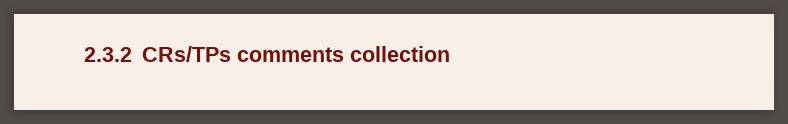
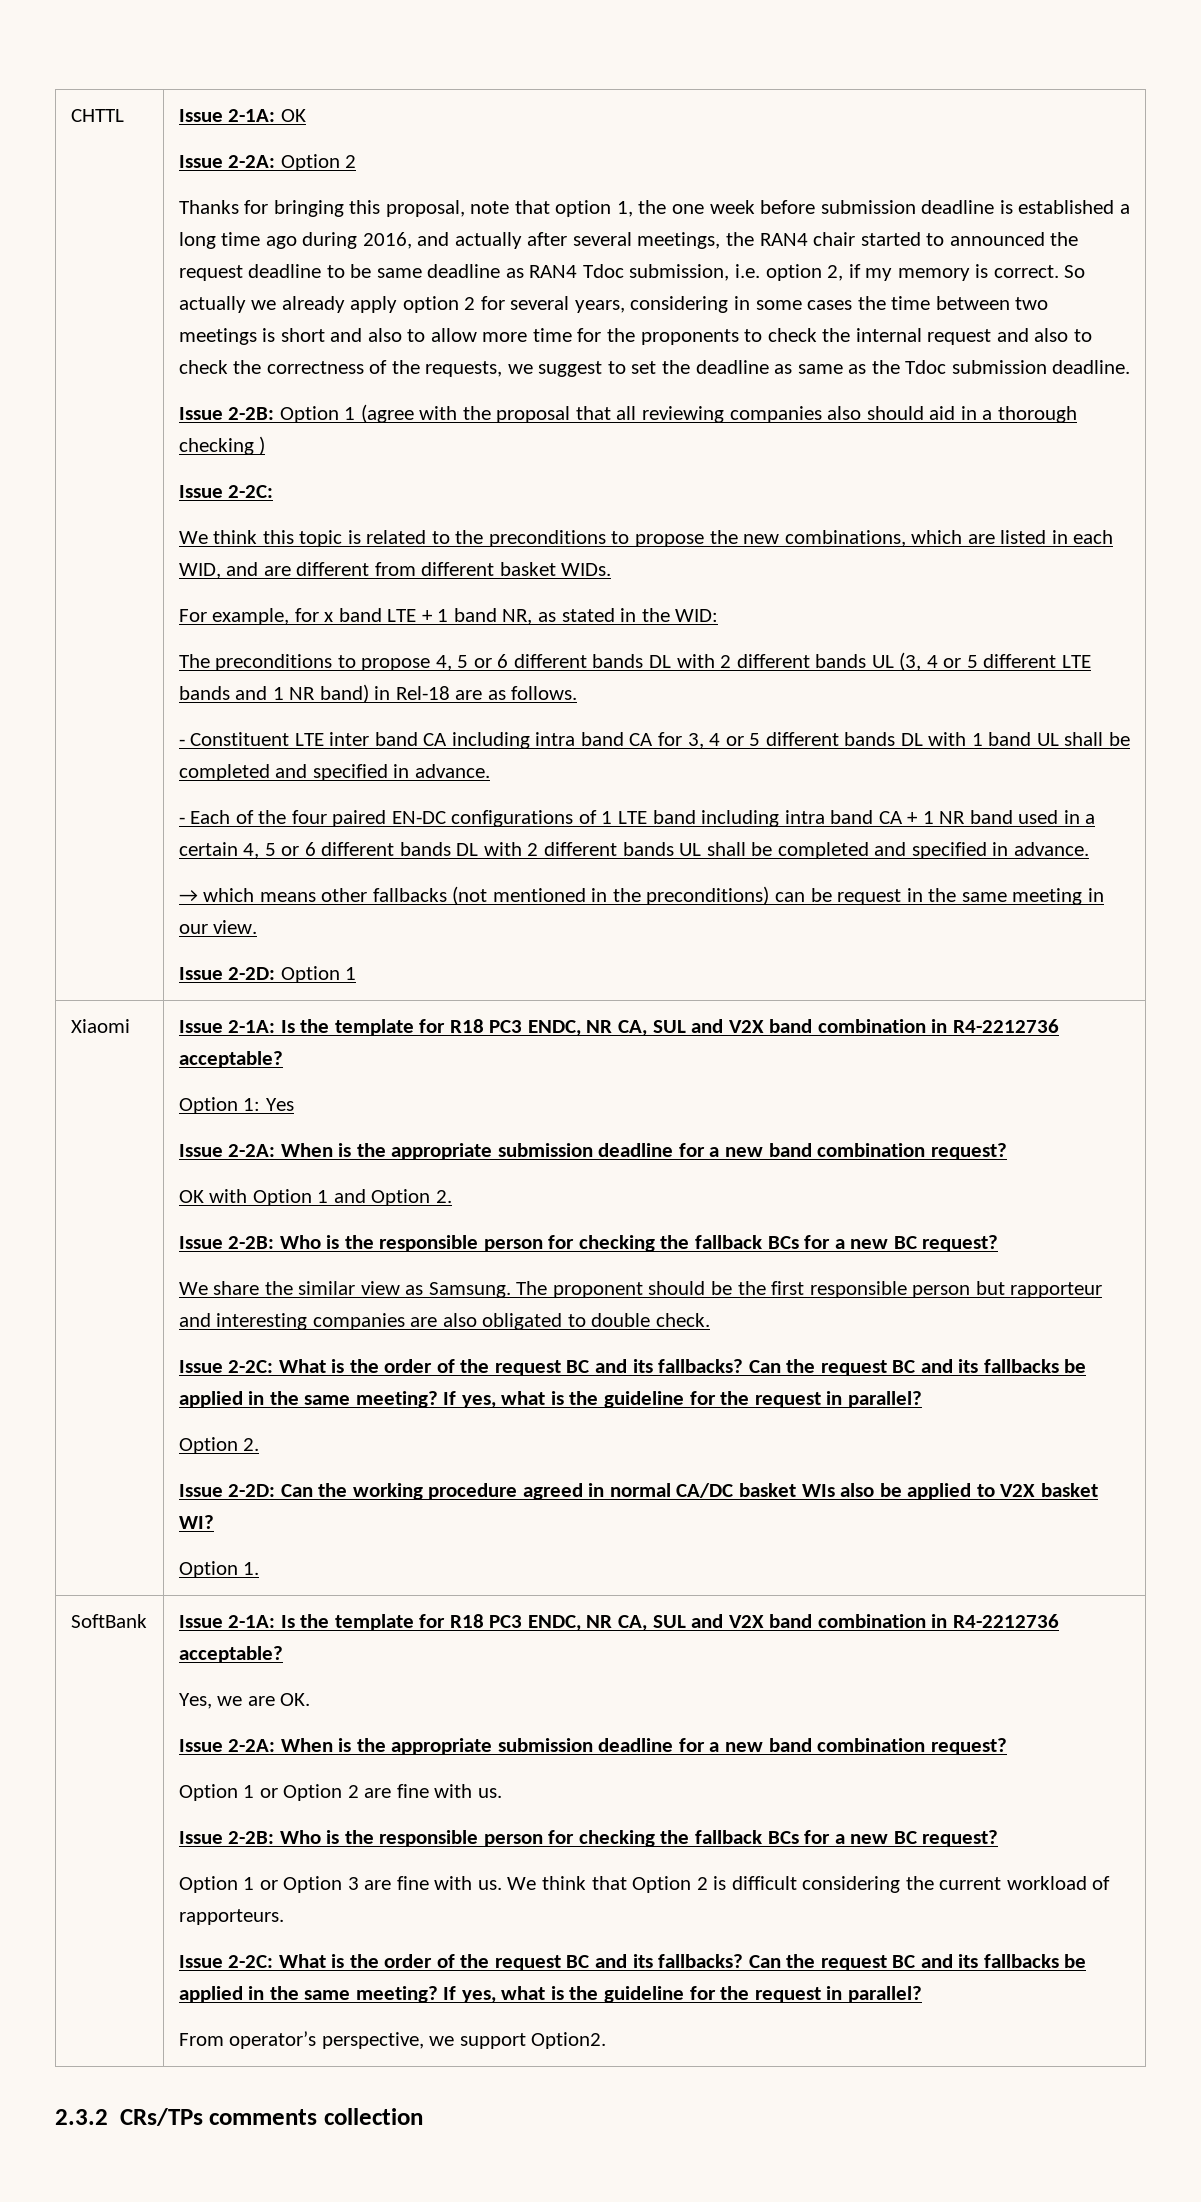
(84, 54) none -> [70,109,124,122] [178,109,306,122] [178,154,357,171] [178,200,1130,217] [178,232,1079,249] [178,264,1086,281] [178,296,1049,313] [178,328,1092,345] [178,360,1131,377] [178,404,1077,423] [178,436,266,455] [178,485,274,498] [178,530,1114,547] [178,562,612,579] [178,608,719,625] [178,652,1091,671] [178,684,578,703] [178,732,1130,749] [178,764,490,781] [178,810,1096,827] [178,842,1089,859] [178,886,1104,905] [178,920,258,934] [178,966,357,983] [70,1019,130,1033] [178,1019,1059,1036] [178,1051,283,1068] [178,1097,294,1114] [178,1143,1007,1160] [178,1189,452,1206] [178,1235,999,1252] [178,1281,1103,1298] [178,1313,710,1330] [178,1359,1087,1376] [178,1391,922,1408] [178,1437,260,1454] [178,1483,1098,1500] [178,1515,214,1529] [178,1561,260,1578] [70,1614,147,1628] [178,1614,1059,1631] [178,1646,283,1663] [178,1693,311,1709] [178,1738,1007,1755] [178,1784,502,1801] [178,1830,999,1847] [178,1876,1111,1893] [178,1909,284,1925] [178,1954,1087,1971] [178,1986,922,2003] [178,2031,607,2049] CHTTL | Issue 2-1A: OK // Issue 2-2A: Option 2 // Thanks for bringing this proposal, note that option 1, the one week before submission deadline is established a long time ago during 2016, and actually after several meetings, the RAN4 chair started to announced the request deadline to be same deadline as RAN4 Tdoc submission, i.e. option 2, if my memory is correct. So actually we already apply option 2 for several years, considering in some cases the time between two meetings is short and also to allow more time for the proponents to check the internal request and also to check the correctness of the requests, we suggest to set the deadline as same as the Tdoc submission deadline. // Issue 2-2B: Option 1 (agree with the proposal that all reviewing companies also should aid in a thorough checking ) // Issue 2-2C: // We think this topic is related to the preconditions to propose the new combinations, which are listed in each WID, and are different from different basket WIDs. // For example, for x band LTE + 1 band NR, as stated in the WID: // The preconditions to propose 4, 5 or 6 different bands DL with 2 different bands UL (3, 4 or 5 different LTE bands and 1 NR band) in Rel-18 are as follows. // - Constituent LTE inter band CA including intra band CA for 3, 4 or 5 different bands DL with 1 band UL shall be completed and specified in advance. // - Each of the four paired EN-DC configurations of 1 LTE band including intra band CA + 1 NR band used in a certain 4, 5 or 6 different bands DL with 2 different bands UL shall be completed and specified in advance. // → which means other fallbacks (not mentioned in the preconditions) can be request in the same meeting in our view. // Issue 2-2D: Option 1 // Xiaomi | Issue 2-1A: Is the template for R18 PC3 ENDC, NR CA, SUL and V2X band combination in R4-2212736 acceptable? // Option 1: Yes // Issue 2-2A: When is the appropriate submission deadline for a new band combination request? // OK with Option 1 and Option 2. // Issue 2-2B: Who is the responsible person for checking the fallback BCs for a new BC request? // We share the similar view as Samsung. The proponent should be the first responsible person but rapporteur and interesting companies are also obligated to double check. // Issue 2-2C: What is the order of the request BC and its fallbacks? Can the request BC and its fallbacks be applied in the same meeting? If yes, what is the guideline for the request in parallel? // Option 2. // Issue 2-2D: Can the working procedure agreed in normal CA/DC basket WIs also be applied to V2X basket WI? // Option 1. // SoftBank | Issue 2-1A: Is the template for R18 PC3 ENDC, NR CA, SUL and V2X band combination in R4-2212736 acceptable? // Yes, we are OK. // Issue 2-2A: When is the appropriate submission deadline for a new band combination request? // Option 1 or Option 2 are fine with us. // Issue 2-2B: Who is the responsible person for checking the fallback BCs for a new BC request? // Option 1 or Option 3 are fine with us. We think that Option 2 is difficult considering the current workload of rapporteurs. // Issue 2-2C: What is the order of the request BC and its fallbacks? Can the request BC and its fallbacks be applied in the same meeting? If yes, what is the guideline for the request in parallel? // From operator’s perspective, we support Option2. //

